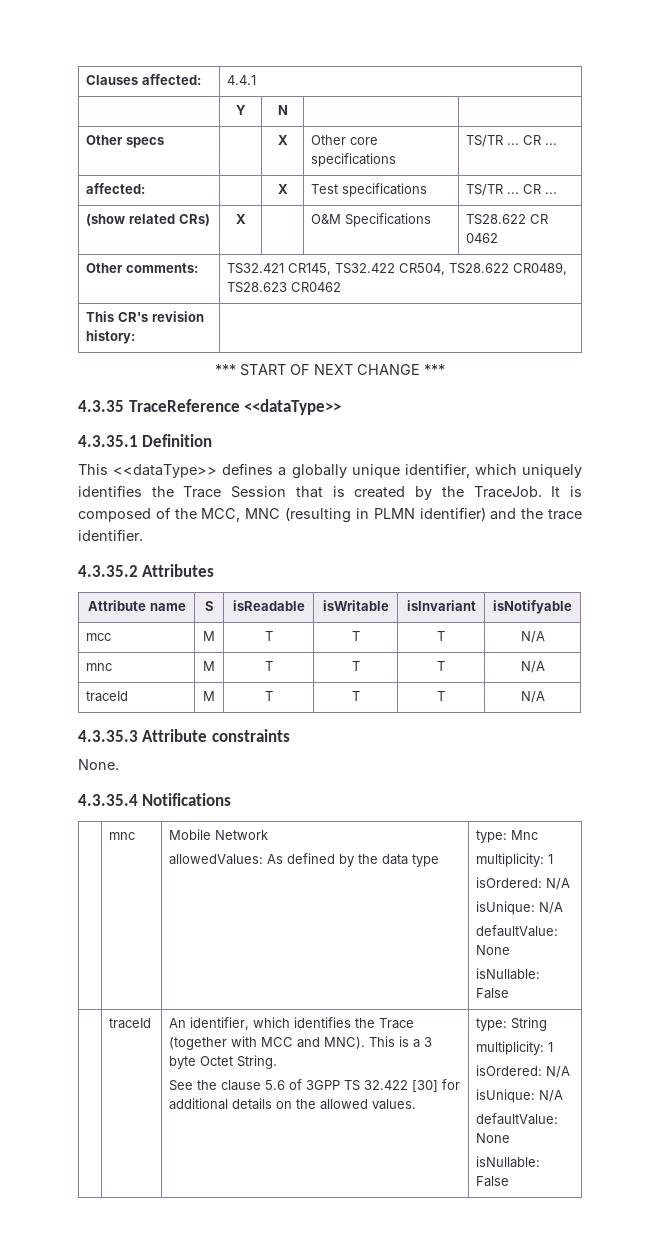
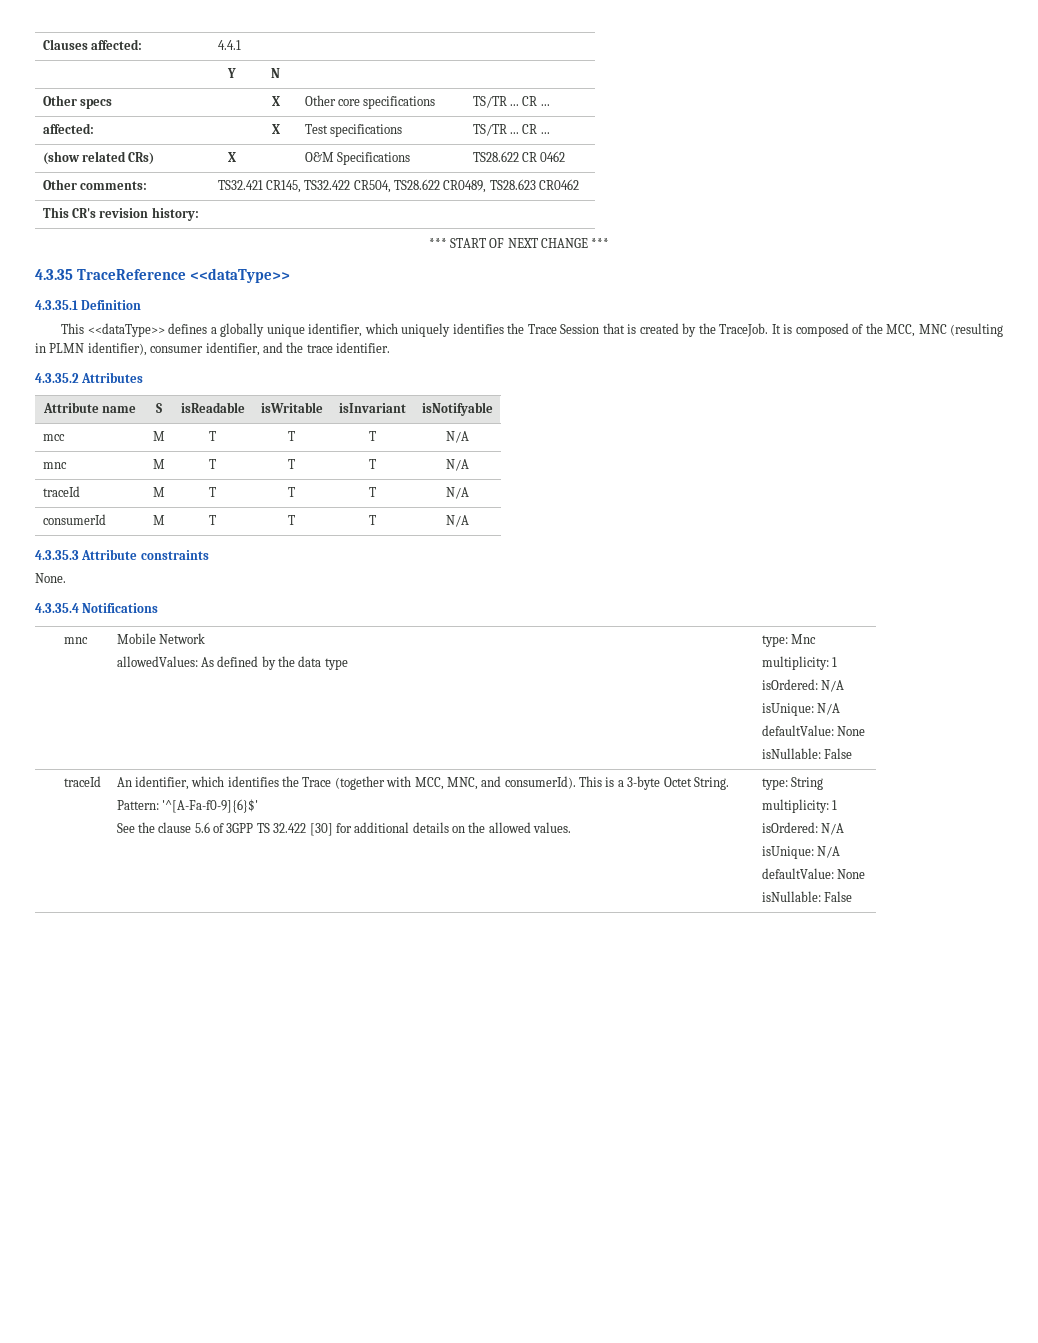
[419,507,486,521] identifier) -> [87,342,260,356] identifier), consumer identifier,
(545, 697) none -> [42,514,106,525] [152,515,165,525] [209,515,216,525] [288,515,295,525] [368,515,376,525] [445,515,469,527] // consumerId | M | T | T | T | N/A
[261,1037,366,1049] MCC and MNC). -> [414,776,576,790] MCC, MNC, and consumerId).
[424,1037,433,1047] [169,1056,197,1069] 3 byte -> [627,776,661,790] 3-byte
(278, 1062) none -> [116,799,258,813] // Pattern: '^[A-Fa-f0-9]{6}$'

